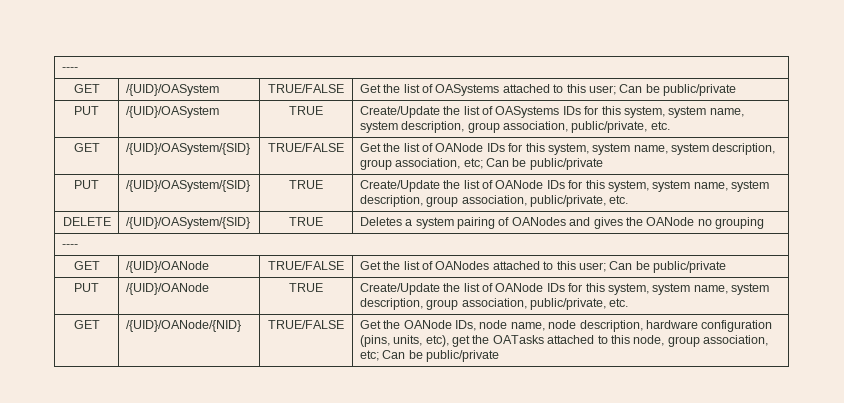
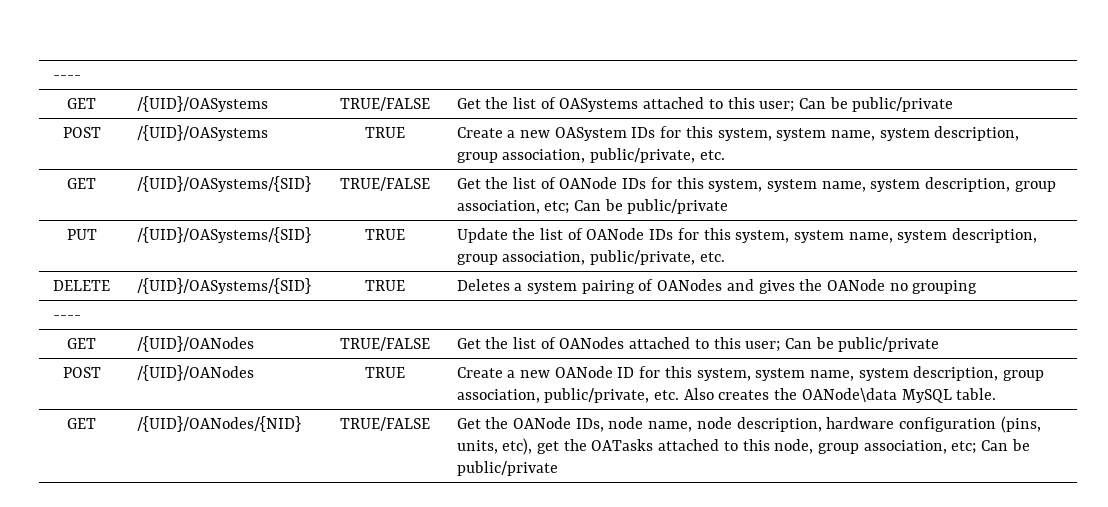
[61,67,78,71] [73,84,100,93] [125,84,219,96] ---- // GET | /{UID}/OASystem -> [52,75,81,80] [67,98,96,109] [136,96,268,112] ---- // GET | /{UID}/OASystems
[74,106,99,115] [125,106,219,118] [289,106,323,115] [359,106,560,118] PUT | /{UID}/OASystem | TRUE | Create/Update the list of OASystems -> [62,127,101,138] [136,125,268,141] [364,127,405,138] [456,127,627,141] POST | /{UID}/OASystems | TRUE | Create a new OASystem
[125,143,250,155] /{UID}/OASystem/{SID} -> [136,176,311,192] /{UID}/OASystems/{SID}
[125,180,250,192] [289,180,323,189] [359,180,440,192] /{UID}/OASystem/{SID} | TRUE | Create/Update -> [136,227,311,243] [364,229,405,240] [456,228,508,243] /{UID}/OASystems/{SID} | TRUE | Update
[125,217,250,229] /{UID}/OASystem/{SID} -> [136,278,311,294] /{UID}/OASystems/{SID}
[125,261,209,273] /{UID}/OANode -> [136,336,254,352] /{UID}/OANodes
[74,283,99,292] [125,283,209,295] [289,283,323,292] [359,283,565,295] PUT | /{UID}/OANode | TRUE | Create/Update the list of OANode IDs -> [62,367,101,378] [136,365,254,381] [364,367,405,378] [456,366,635,378] POST | /{UID}/OANodes | TRUE | Create a new OANode ID
[73,320,100,329] [125,320,241,332] // GET | /{UID}/OANode/{NID} -> [683,388,997,403] [67,418,96,429] [136,416,301,432] Also creates the OANode\data MySQL table. // GET | /{UID}/OANodes/{NID}

